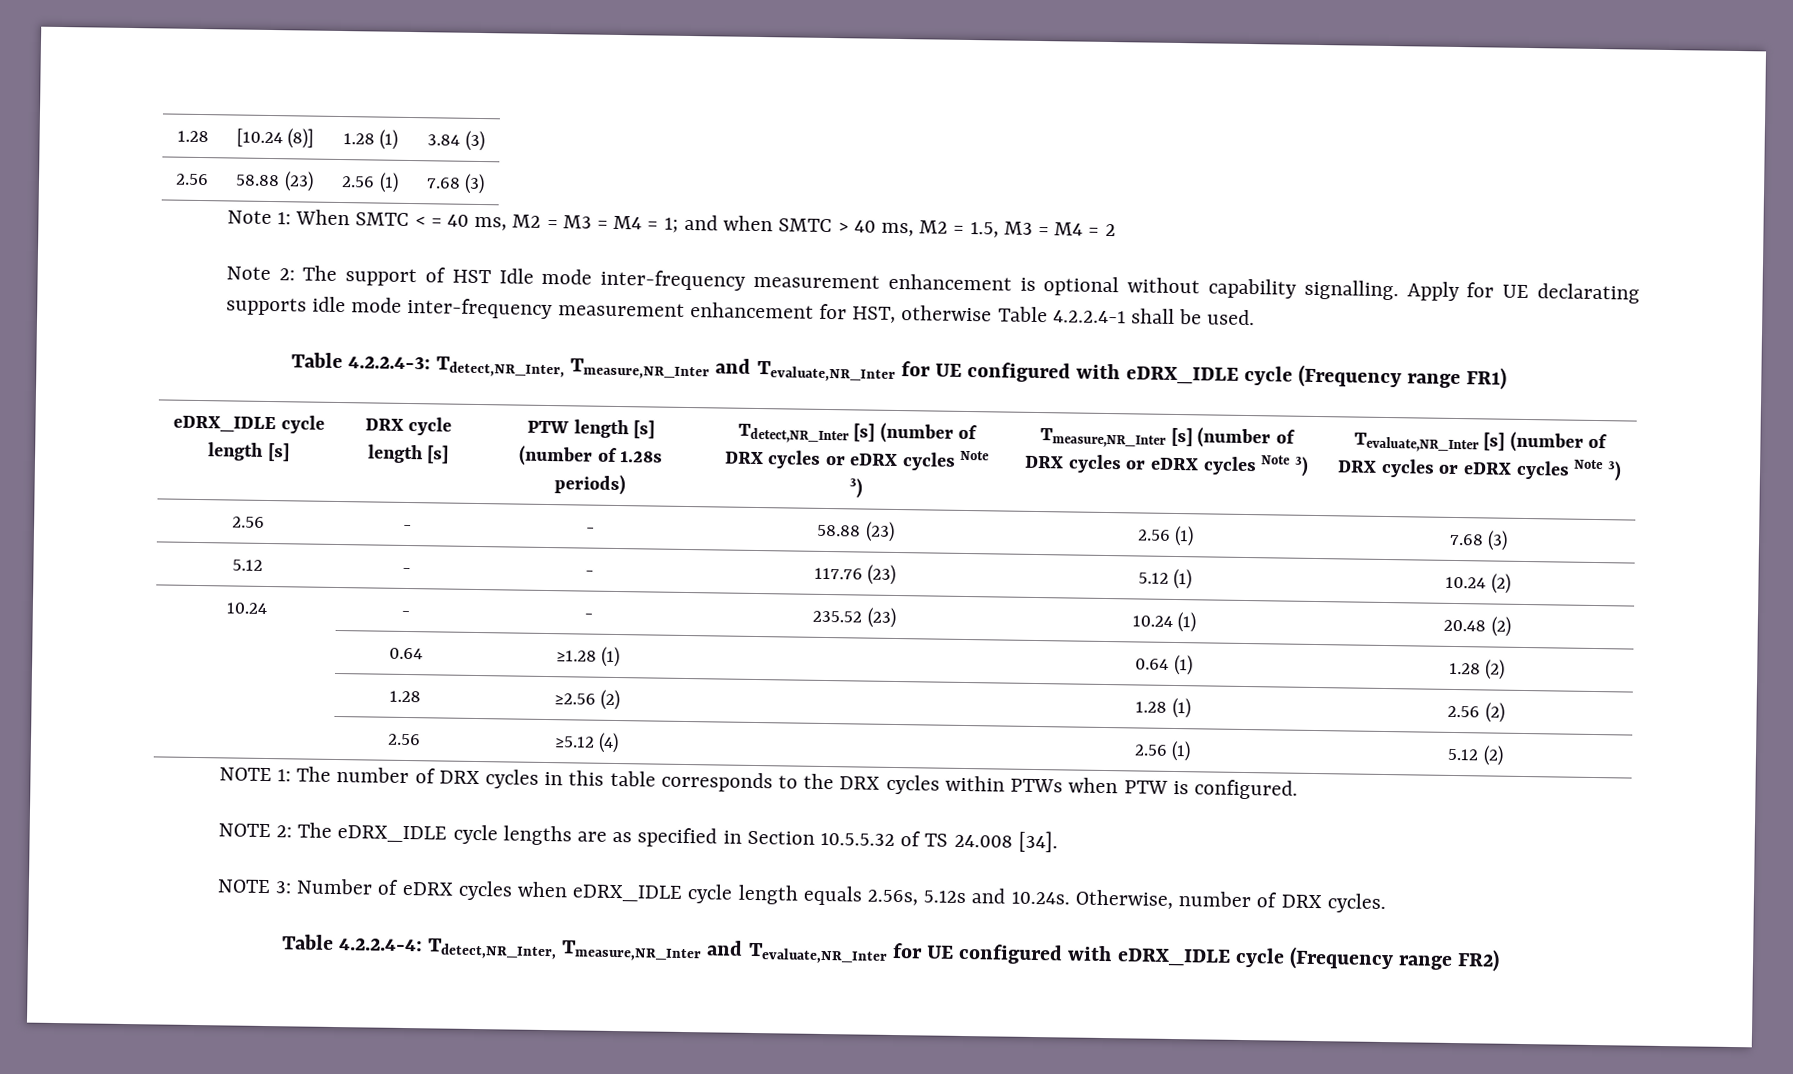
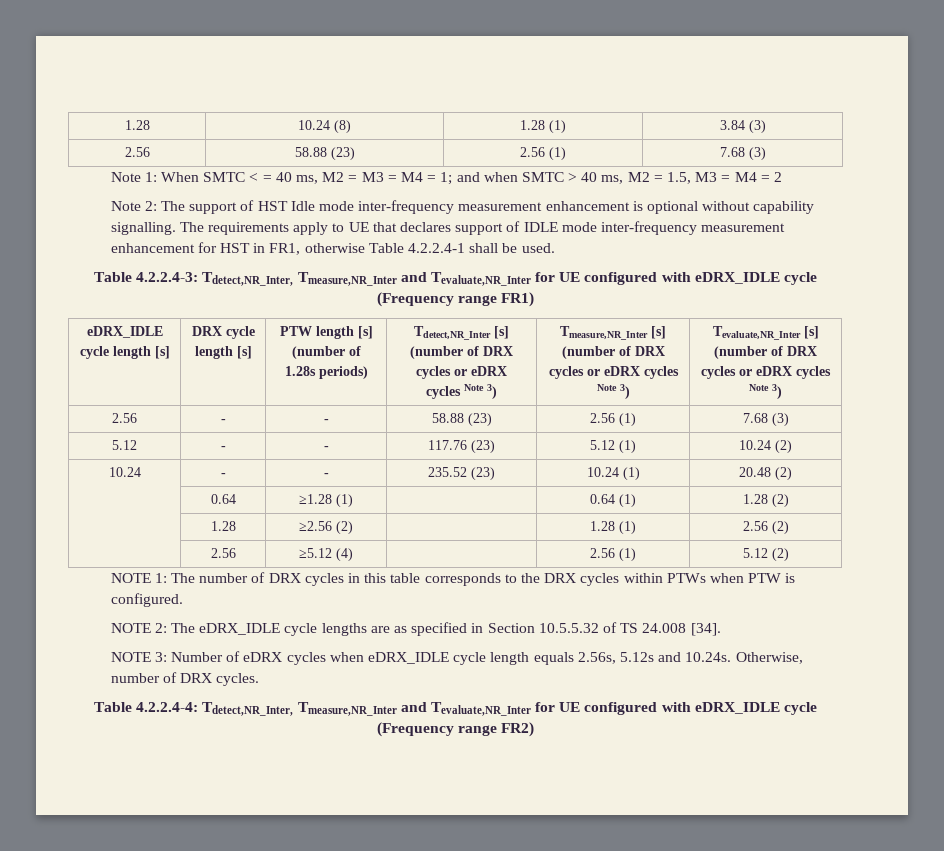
[176,130,209,143] [235,128,315,149] 1.28 | [10.24 (8)] -> [124,120,150,130] [298,120,351,133] 1.28 | 10.24 (8)
[1406,281,1640,304] [225,296,346,316] Apply for UE declarating supports idle -> [179,221,558,235] The requirements apply to UE that declares support of IDLE
[852,306,897,323] HST, -> [220,243,301,255] HST in FR1,

